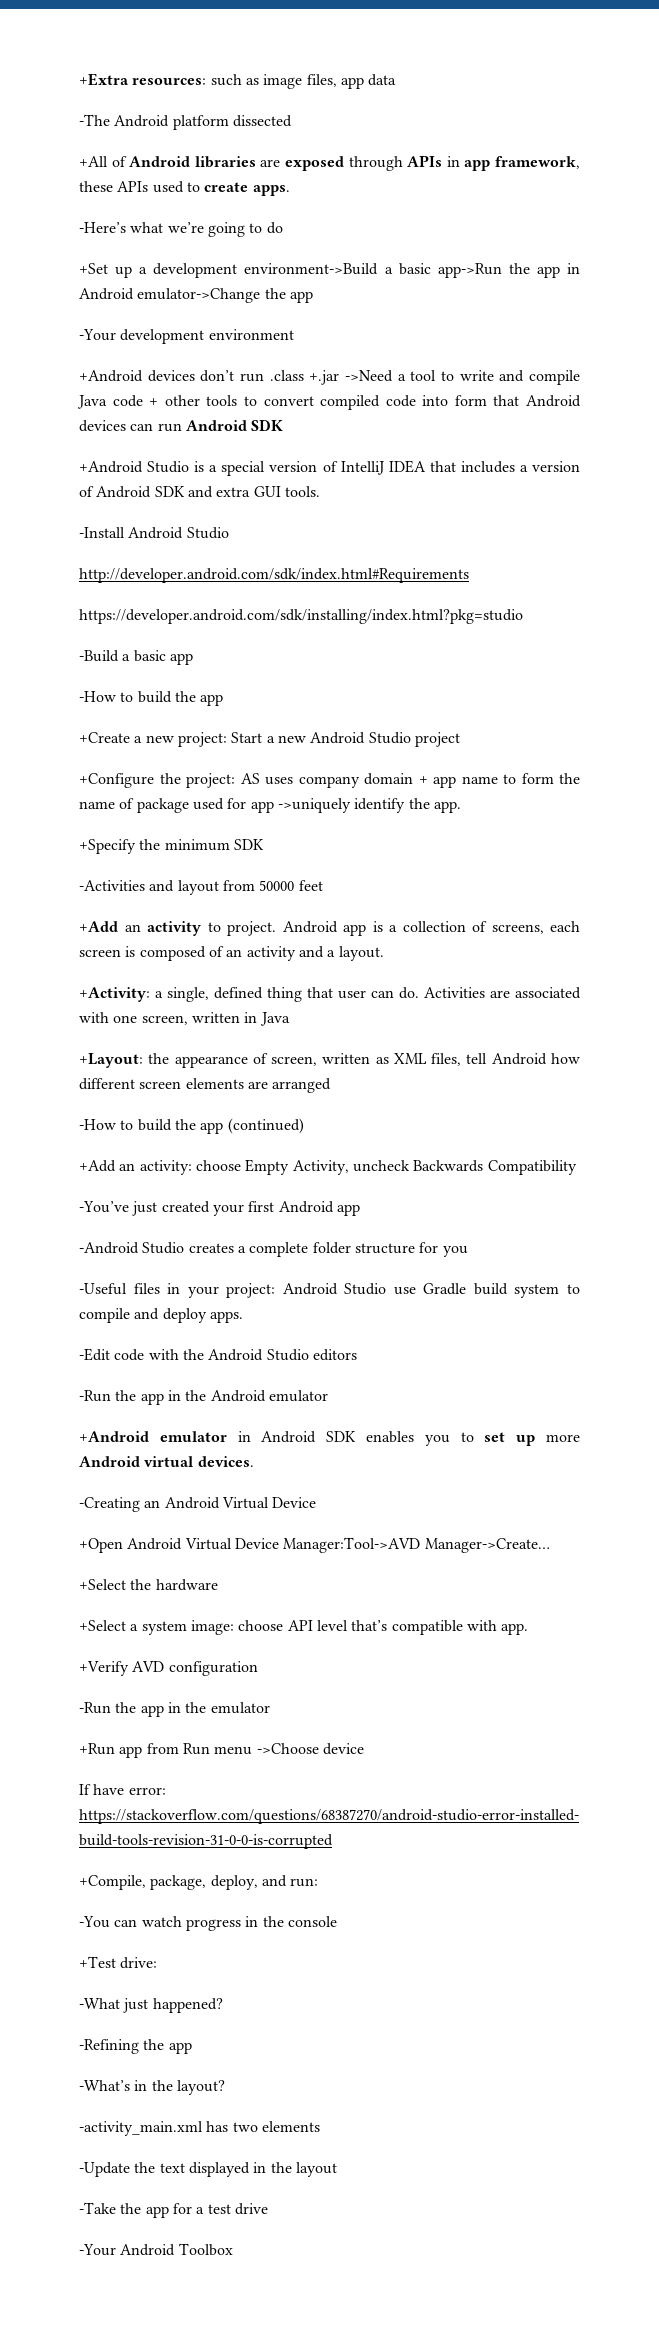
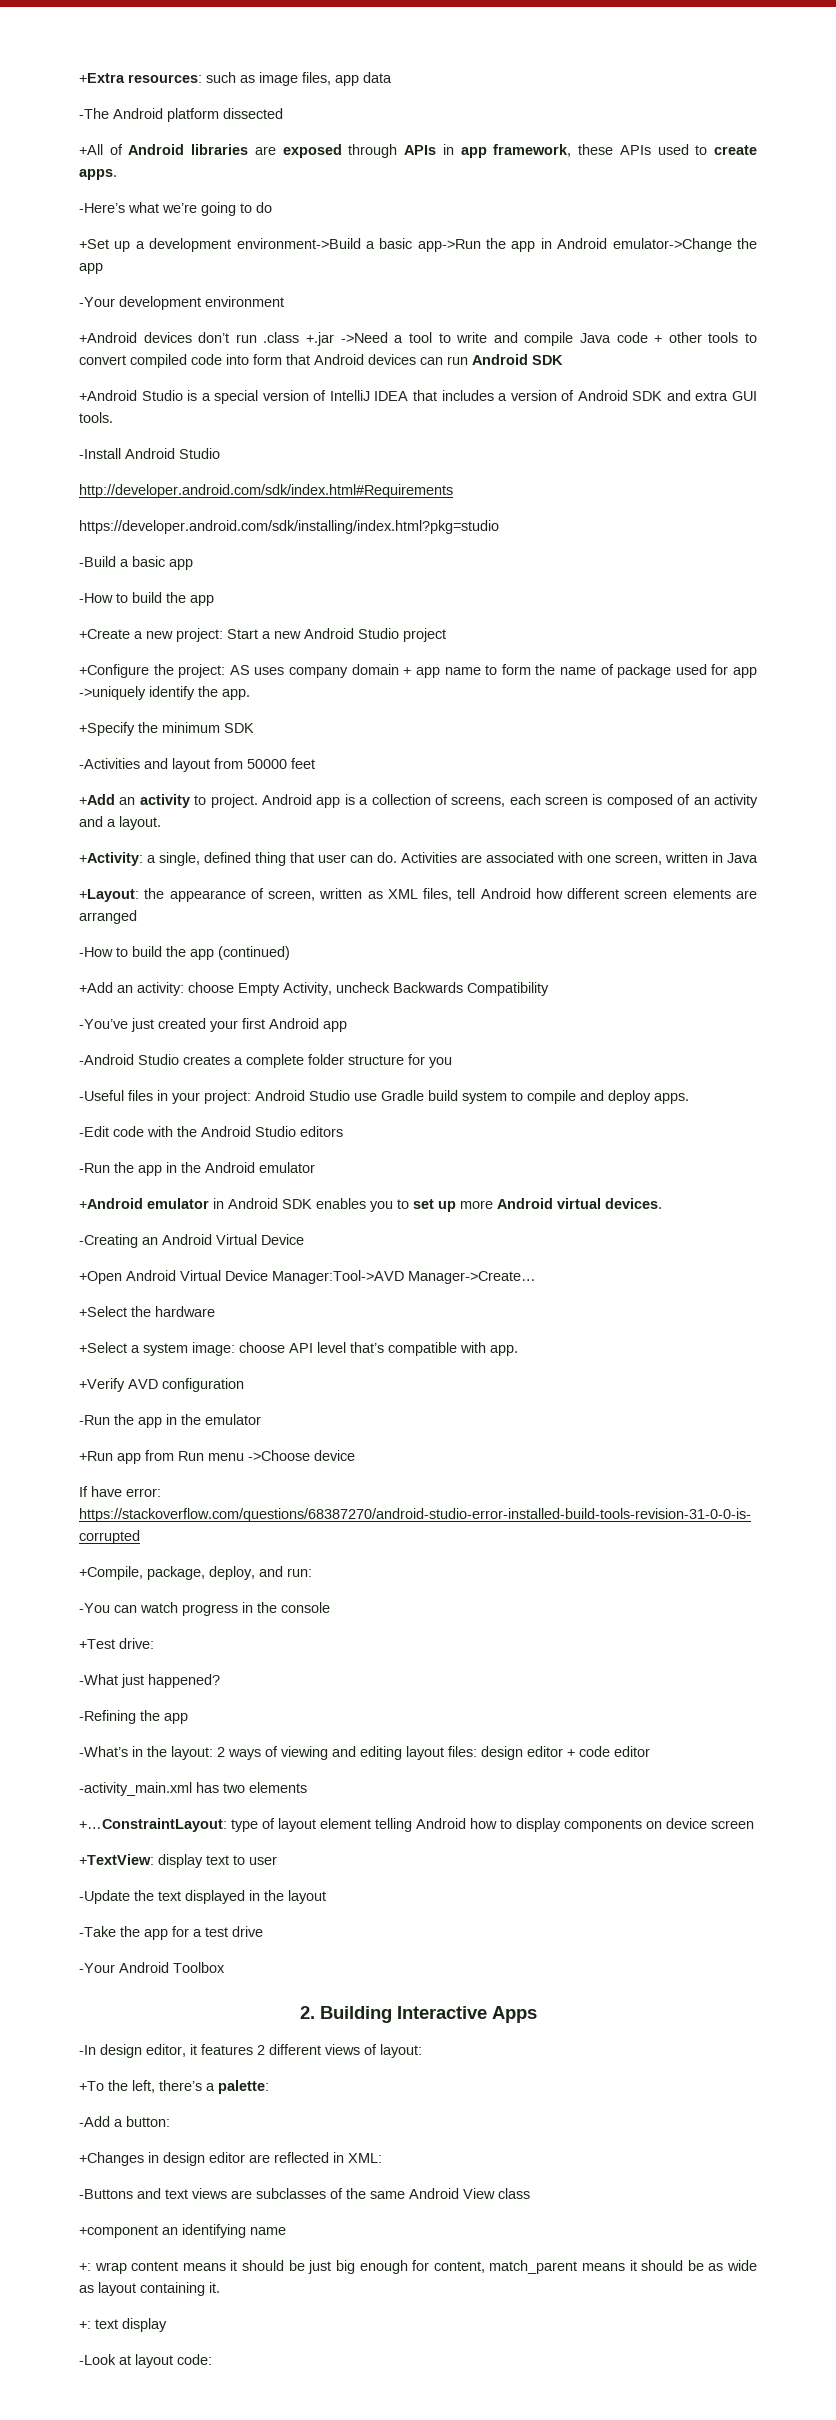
[176,2080,225,2095] [79,2121,320,2136] layout? // -activity_main.xml has two elements -> [171,1746,650,1760] [79,1782,307,1796] [79,1818,754,1832] [79,1854,277,1868] layout: 2 ways of viewing and editing layout files: design editor + code editor // -activity_main.xml has two elements // +…ConstraintLayout: type of layout element telling Android how to display components on device screen // +TextView: display text to user
(233, 2249) none -> [299,2006,537,2023] [79,2044,422,2058] [79,2080,269,2094] [79,2116,170,2127] [79,2152,382,2166] [79,2188,530,2199] [79,2224,286,2238] [79,2260,757,2274] [79,2282,220,2296] [79,2318,167,2332] [79,2354,212,2368] // 2. Building Interactive Apps // -In design editor, it features 2 different views of layout: // +To the left, there’s a palette: // -Add a button: // +Changes in design editor are reflected in XML: // -Buttons and text views are subclasses of the same Android View class // +component an identifying name // +: wrap content means it should be just big enough for content, match_parent means it should be as wide as layout containing it. // +: text display // -Look at layout code:

